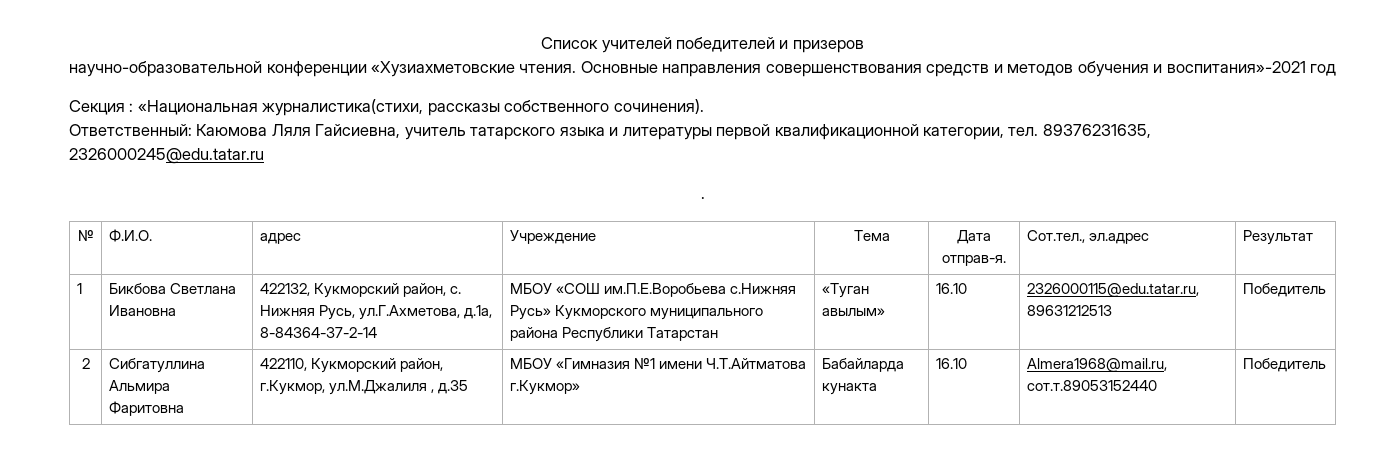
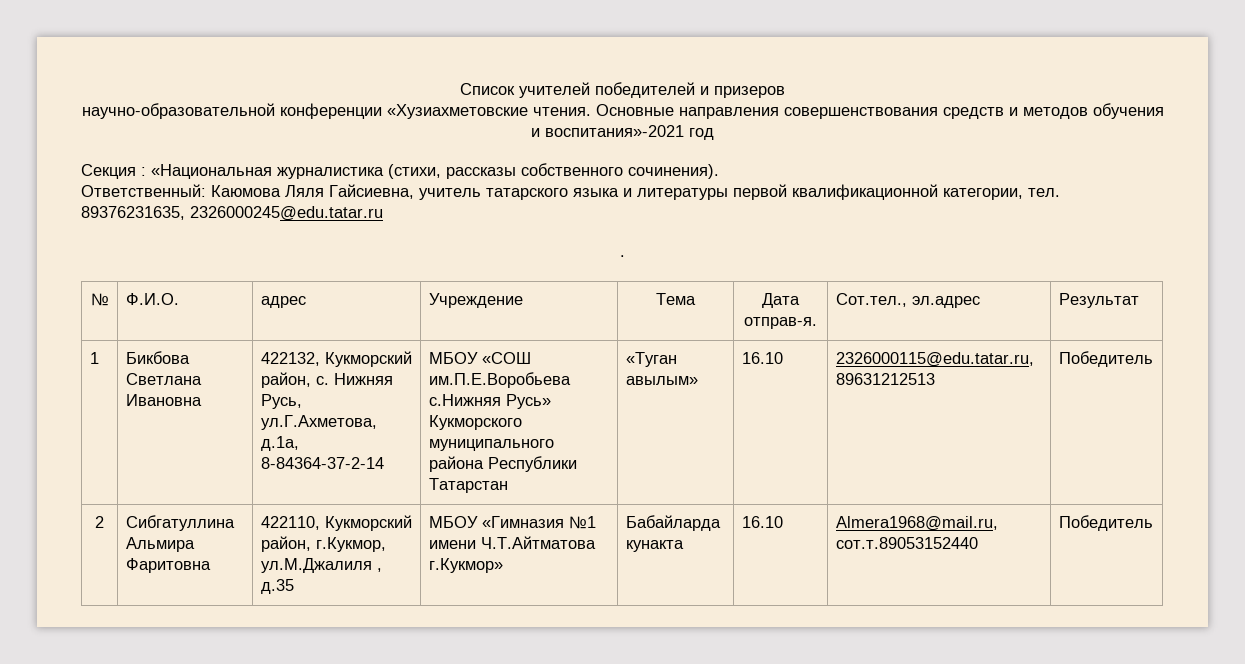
[262,99,424,116] журналистика(стихи, -> [277,164,441,179] журналистика (стихи,

